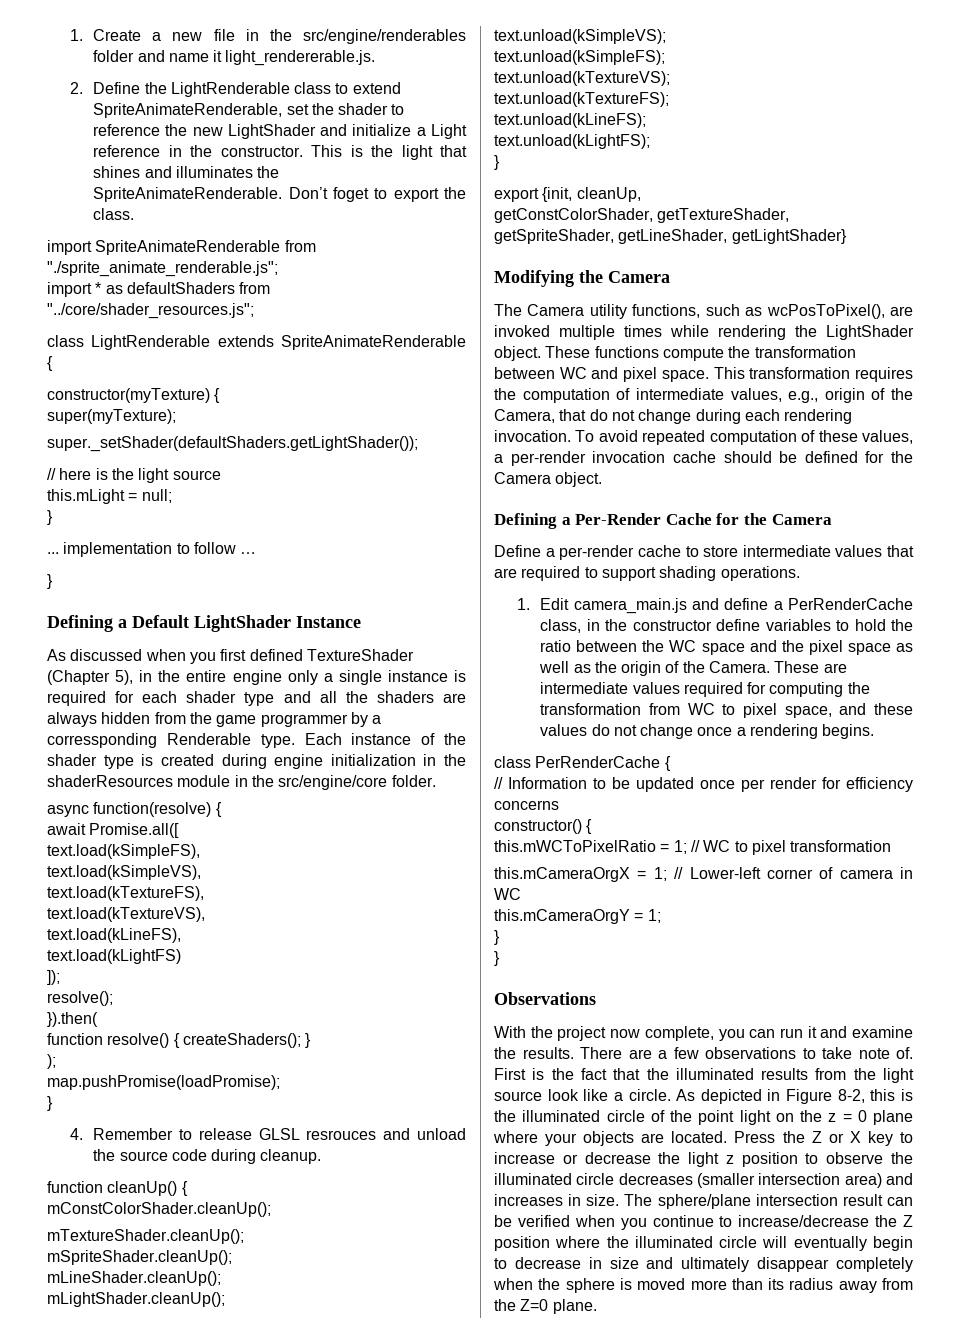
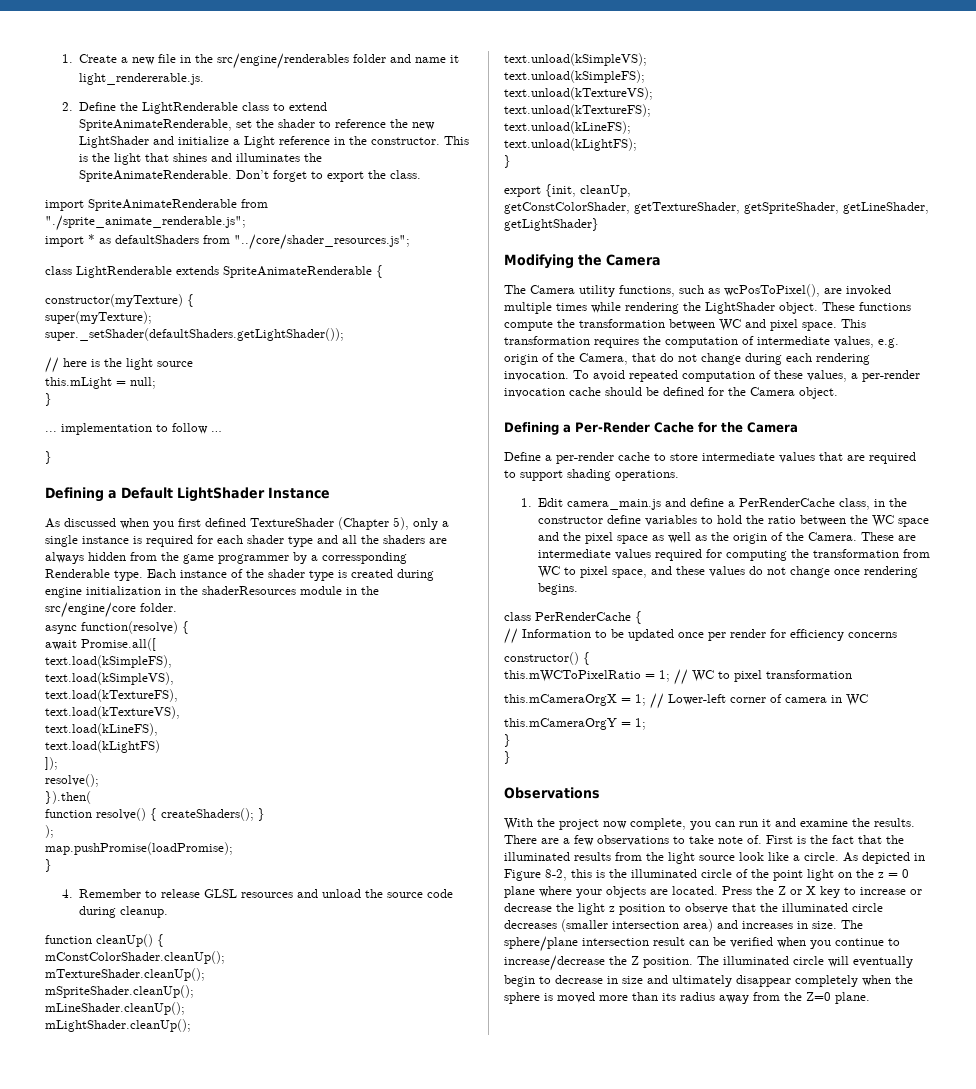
[332,187,369,202] foget -> [273,170,308,182] forget
[139,670,282,685] in the entire engine -> (409, 523) none
[306,1130,377,1140] resrouces -> [241,892,294,898] resources
[788,391,819,403] e.g., -> [878,338,899,348] e.g.
[736,727,746,736] a -> (861, 572) none
(884, 1158) none -> [732,903,756,912] that
[494,1236,629,1251] position where the -> [643,956,719,968] position. The

